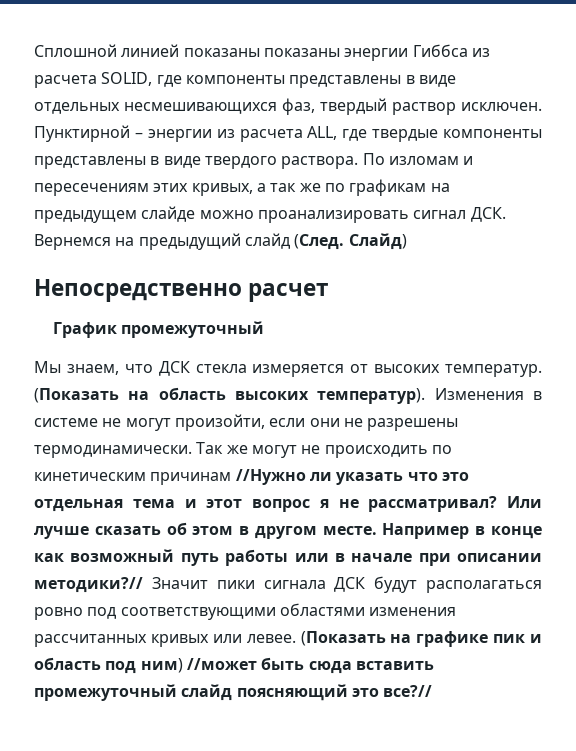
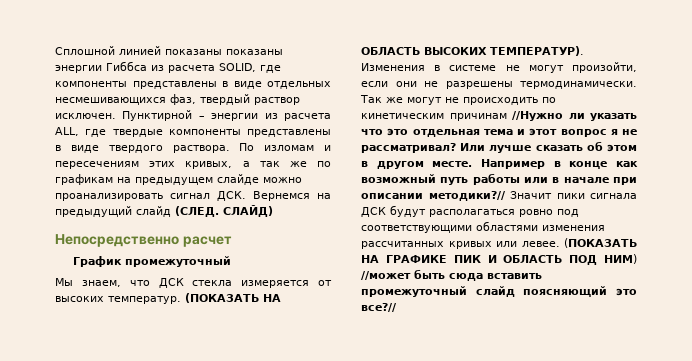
[294,233,407,250] (След. Слайд) -> [175,205,273,217] (СЛЕД. СЛАЙД)
[34,387,426,404] (Показать на область высоких температур). -> [185,293,281,303] [361,46,584,56] (ПОКАЗАТЬ НА ОБЛАСТЬ ВЫСОКИХ ТЕМПЕРАТУР).
[300,631,542,647] [34,657,183,674] (Показать на графике пик и область под ним) -> [564,238,637,248] [361,254,637,265] (ПОКАЗАТЬ НА ГРАФИКЕ ПИК И ОБЛАСТЬ ПОД НИМ)

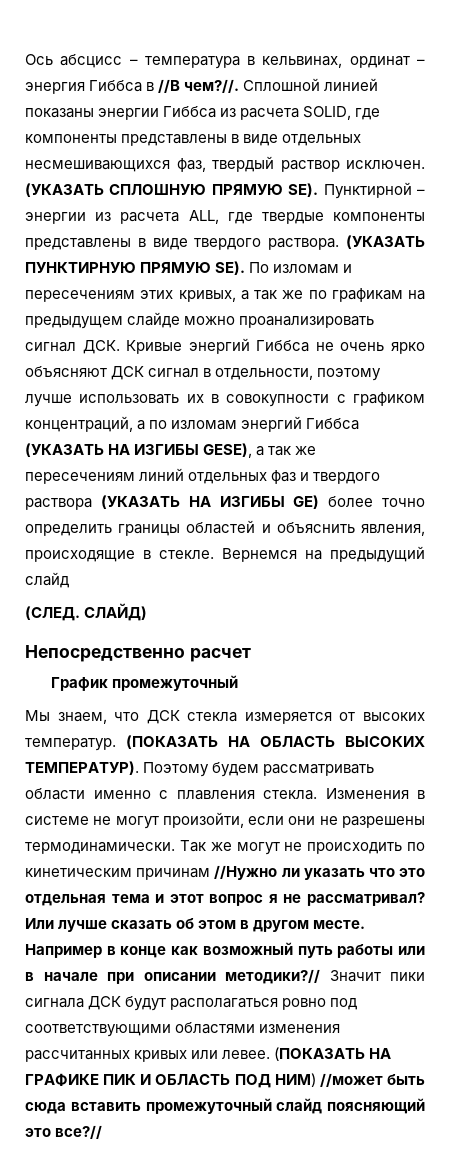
(55, 50) none -> [25,54,425,69] [25,79,240,94] Ось абсцисс – температура в кельвинах, ординат – энергия Гиббса в //В чем?//.
[226,49,283,55] показаны -> (94, 113) none
(116, 116) none -> [25,183,319,197] (УКАЗАТЬ СПЛОШНУЮ ПРЯМУЮ SE).
(230, 149) none -> [346,235,426,249] [25,261,246,275] (УКАЗАТЬ ПУНКТИРНУЮ ПРЯМУЮ SE).
(246, 196) none -> [126,338,425,354] [25,366,382,381] [25,392,425,407] [25,416,360,432] [25,443,317,458] [25,468,381,484] [25,495,425,510] [25,520,425,536] [25,550,214,562] Кривые энергий Гиббса не очень ярко объясняют ДСК сигнал в отдельности, поэтому лучше использовать их в совокупности с графиком концентраций, а по изломам энергий Гиббса (УКАЗАТЬ НА ИЗГИБЫ GESE), а так же пересечениям линий отдельных фаз и твердого раствора (УКАЗАТЬ НА ИЗГИБЫ GE) более точно определить границы областей и объяснить явления, происходящие в стекле.
(171, 211) none -> (69, 580) //
(584, 51) none -> [143,762,375,777] [25,788,317,800] Поэтому будем рассматривать области именно с плавления стекла.

